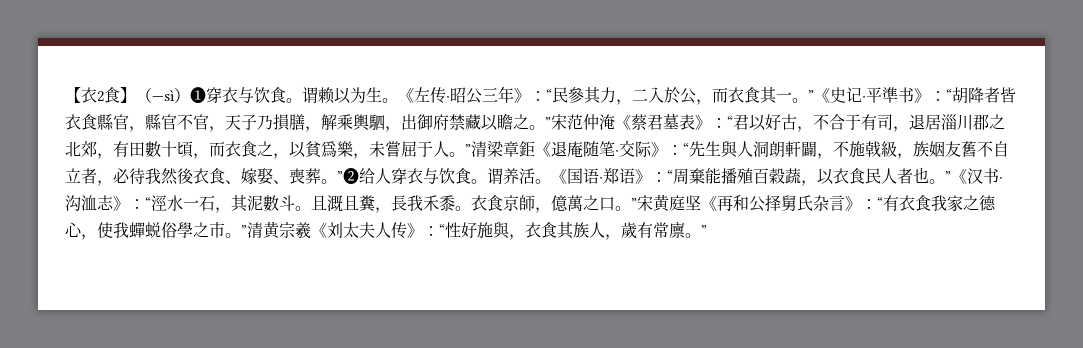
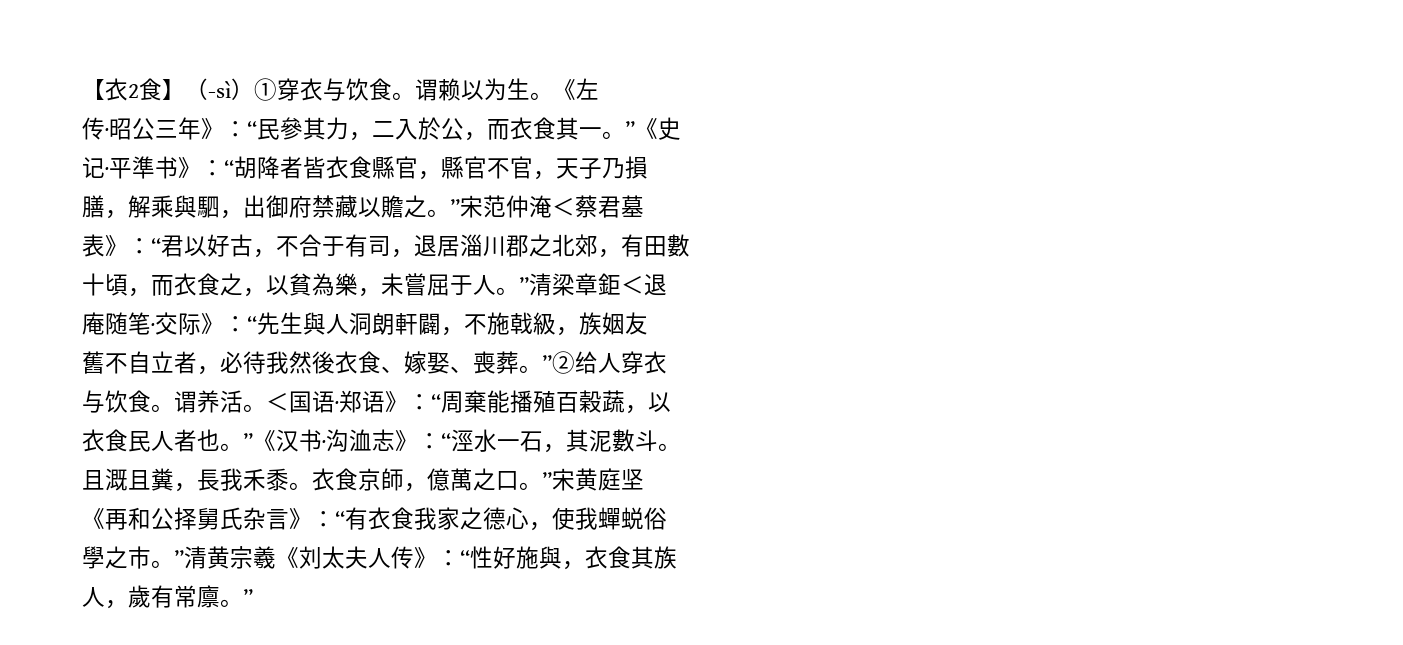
[152,87,206,103] —sì）❶ -> [208,78,277,101] -sì）①
(430, 94) none -> (599, 89) //
(846, 95) none -> (681, 128) //
(290, 122) none -> (648, 167) //
[353,114,370,131] 輿 -> [174,195,197,218] 與
[497,114,513,130] 瞻 -> [381,195,404,218] 贍
[615,115,631,130] 《 -> [552,198,575,216] ＜
(679, 121) none -> (644, 206) //
(161, 149) none -> (690, 245) //
[321,141,337,157] 爲 -> [312,273,335,296] 為
[535,141,567,157] 《退 -> [621,274,667,296] ＜退 //
(961, 149) none -> (648, 323) //
[337,168,359,184] ”❷ -> [542,351,575,374] ”②
(423, 176) none -> (667, 362) //
[551,169,567,184] 《 -> [266,393,289,411] ＜
[769,168,785,184] 穀 -> [579,390,602,413] 榖
(834, 176) none -> (671, 402) //
(311, 208) none -> (681, 447) //
(701, 202) none -> (644, 479) //
(177, 230) none -> (667, 518) //
(589, 230) none -> (677, 557) //

